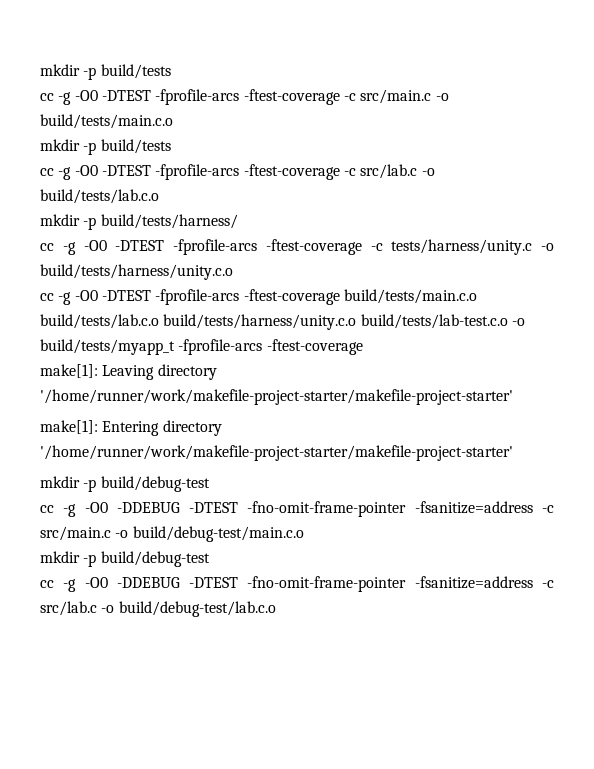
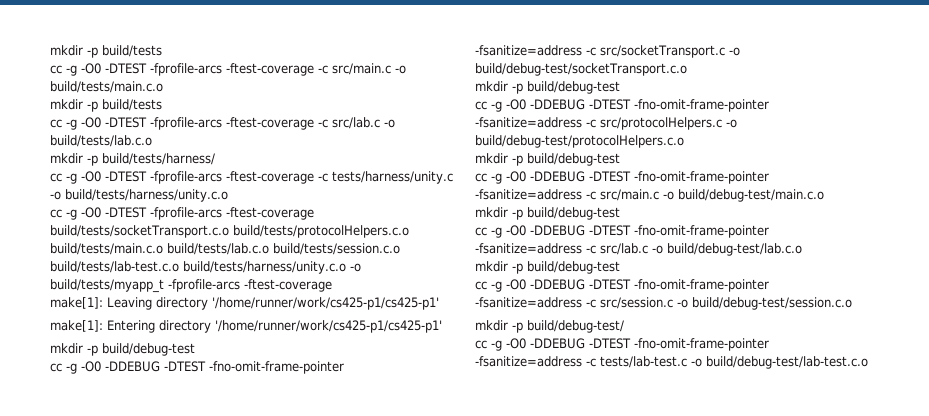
[343,289,477,304] [40,314,508,330] build/tests/main.c.o build/tests/lab.c.o build/tests/harness/unity.c.o build/tests/lab-test.c.o -> [50,225,409,238] [50,243,400,255] [50,261,346,274] build/tests/socketTransport.c.o build/tests/protocolHelpers.c.o build/tests/main.c.o build/tests/lab.c.o build/tests/session.c.o build/tests/lab-test.c.o build/tests/harness/unity.c.o
[40,389,513,405] '/home/runner/work/makefile-project-starter/makefile-project-starter' -> [212,297,439,310] '/home/runner/work/cs425-p1/cs425-p1'
[40,445,513,461] '/home/runner/work/makefile-project-starter/makefile-project-starter' -> [215,320,442,333] [50,343,195,356] [50,361,344,374] [475,45,740,58] [475,63,687,76] [475,81,620,94] [475,99,769,112] [475,117,737,130] [475,135,684,148] '/home/runner/work/cs425-p1/cs425-p1' // mkdir -p build/debug-test // cc -g -O0 -DDEBUG -DTEST -fno-omit-frame-pointer -fsanitize=address -c src/socketTransport.c -o build/debug-test/socketTransport.c.o // mkdir -p build/debug-test // cc -g -O0 -DDEBUG -DTEST -fno-omit-frame-pointer -fsanitize=address -c src/protocolHelpers.c -o build/debug-test/protocolHelpers.c.o
(276, 609) none -> [475,261,620,274] [475,279,769,292] [475,297,852,310] [475,320,624,333] [475,338,769,351] [475,356,868,369] // mkdir -p build/debug-test // cc -g -O0 -DDEBUG -DTEST -fno-omit-frame-pointer -fsanitize=address -c src/session.c -o build/debug-test/session.c.o // mkdir -p build/debug-test/ // cc -g -O0 -DDEBUG -DTEST -fno-omit-frame-pointer -fsanitize=address -c tests/lab-test.c -o build/debug-test/lab-test.c.o

